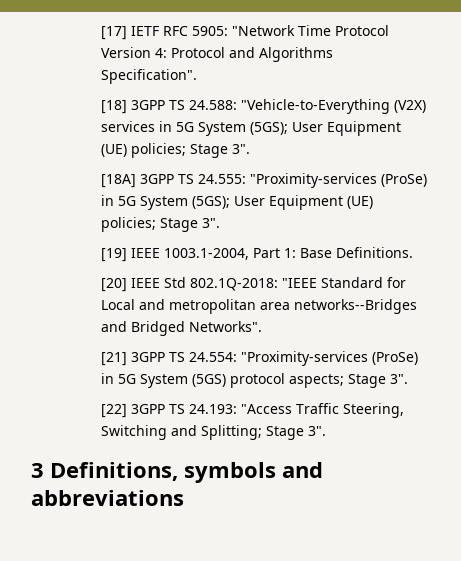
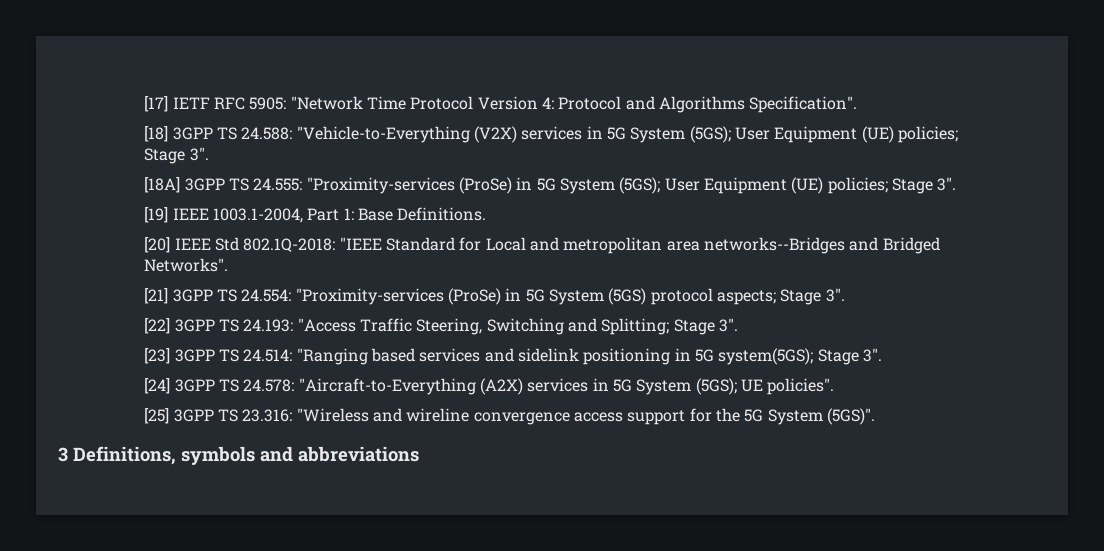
(326, 431) none -> [144,348,882,365] [144,378,835,395] [144,408,875,425] // [23] 3GPP TS 24.514: "Ranging based services and sidelink positioning in 5G system(5GS); Stage 3". // [24] 3GPP TS 24.578: "Aircraft-to-Everything (A2X) services in 5G System (5GS); UE policies". // [25] 3GPP TS 23.316: "Wireless and wireline convergence access support for the 5G System (5GS)".

